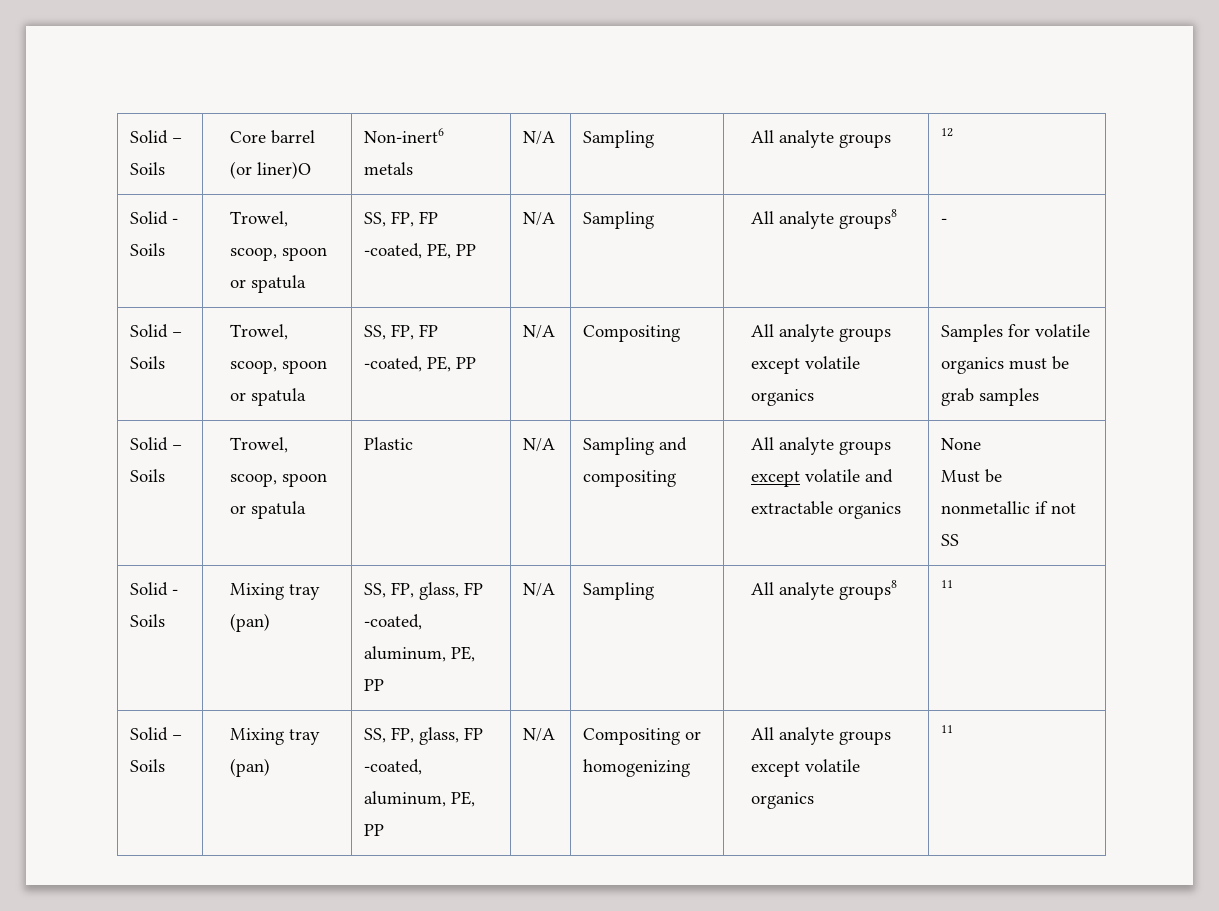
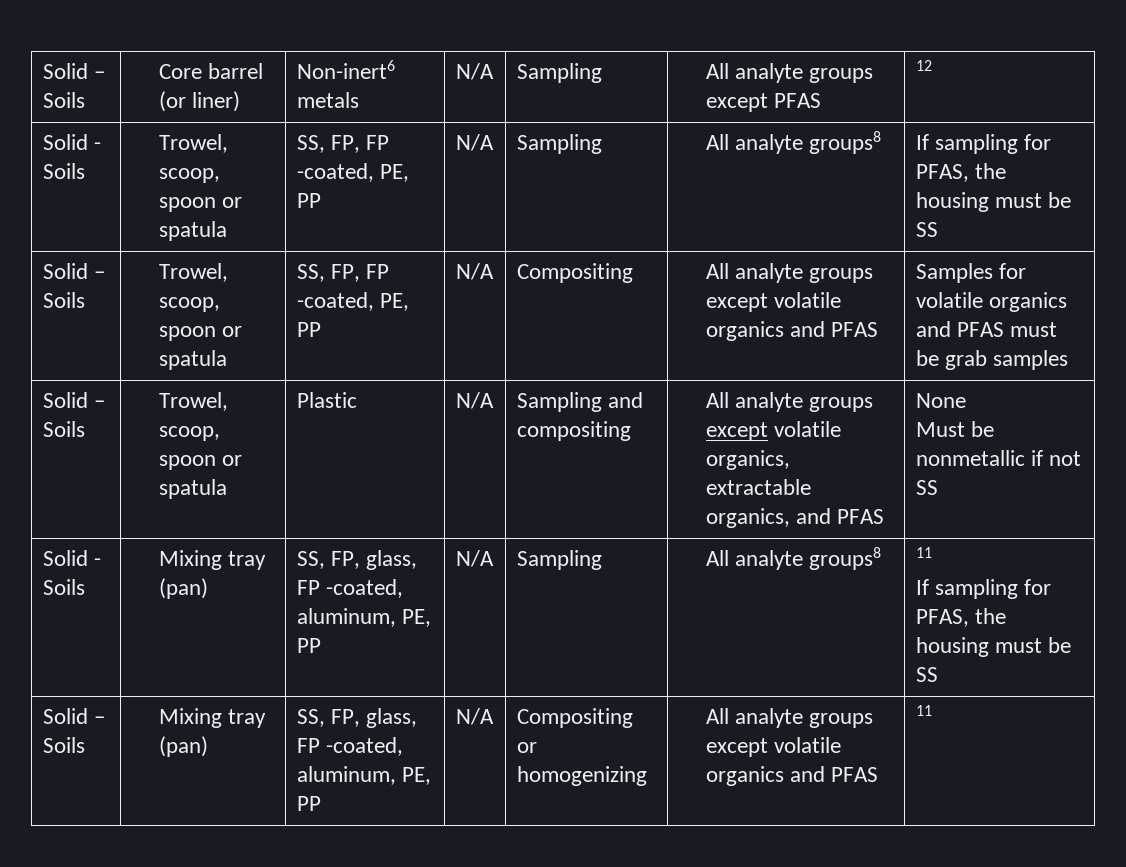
[256,161,311,179] liner)O -> [192,91,241,112] liner)
(891, 141) none -> [705,93,822,112] except PFAS
[941,218,948,224] - -> [915,134,1052,154] [915,163,1006,182] [915,192,1072,212] [915,222,938,237] If sampling for PFAS, the housing must be SS
(814, 397) none -> [790,321,879,337] and PFAS
(1005, 365) none -> [915,321,1004,337] and PFAS
[864,469,893,483] [750,501,901,519] and extractable organics -> [705,450,790,470] [705,479,811,495] [705,508,885,528] organics, extractable organics, and PFAS
(954, 584) none -> [915,579,1052,599] [915,608,1006,627] [915,637,1072,657] [915,667,938,682] // If sampling for PFAS, the housing must be SS
(814, 800) none -> [790,766,879,782] and PFAS

